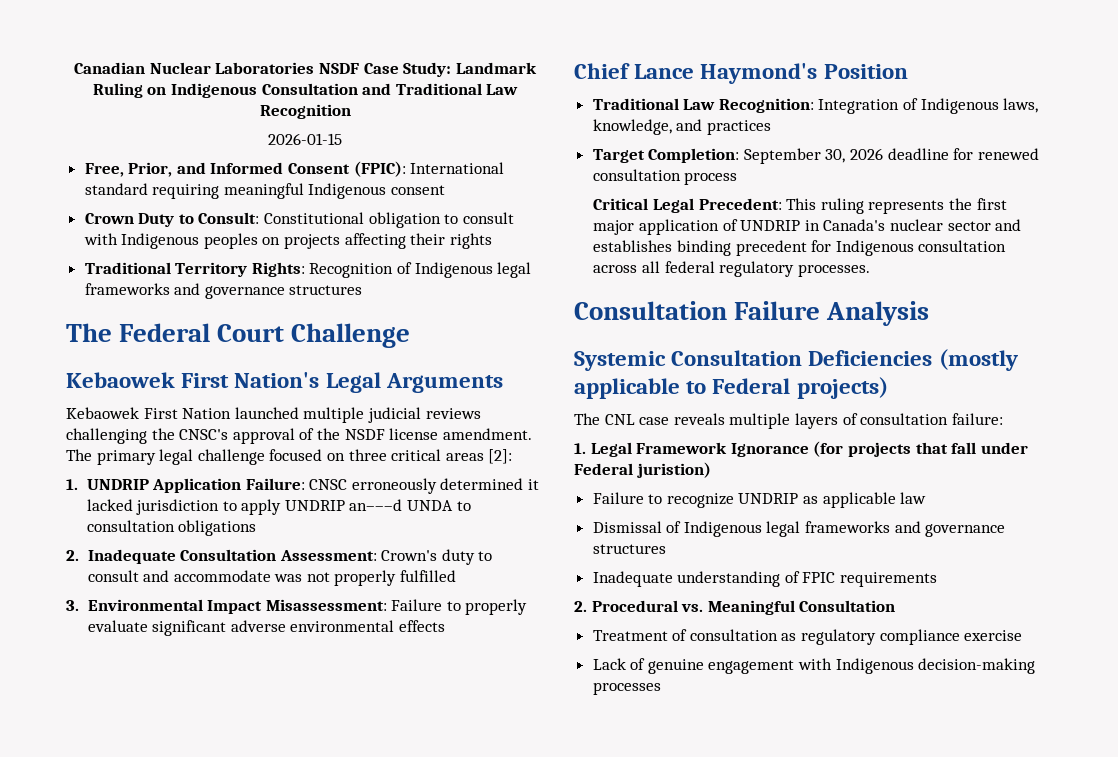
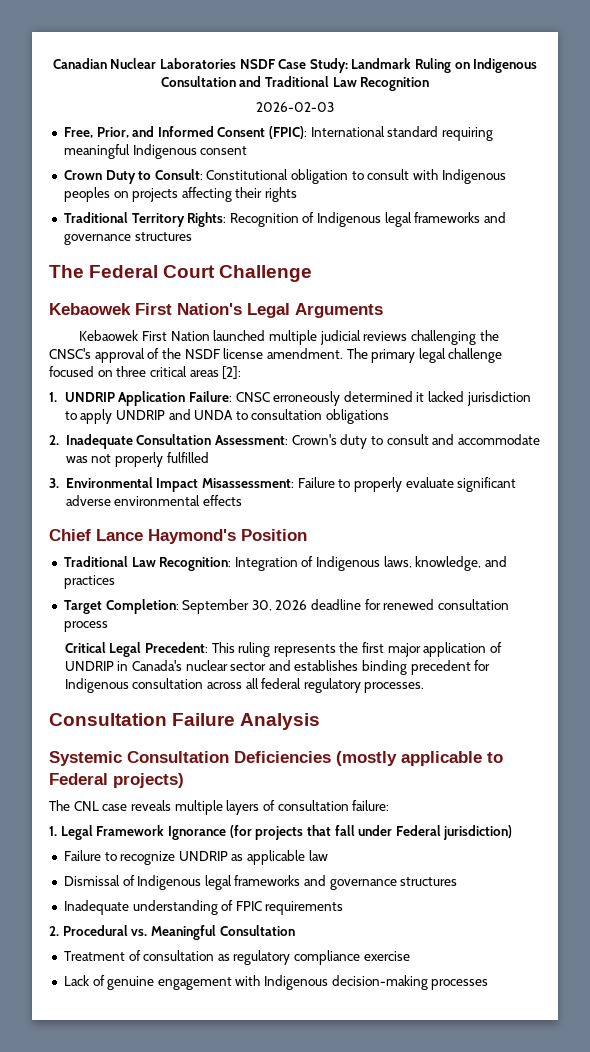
[268,133,342,145] 2026-01-15 -> [256,102,334,112] 2026-02-03
[349,499,403,511] an–––d -> [168,409,191,420] and
[636,462,711,478] juristion) -> [443,825,513,840] jurisdiction)

